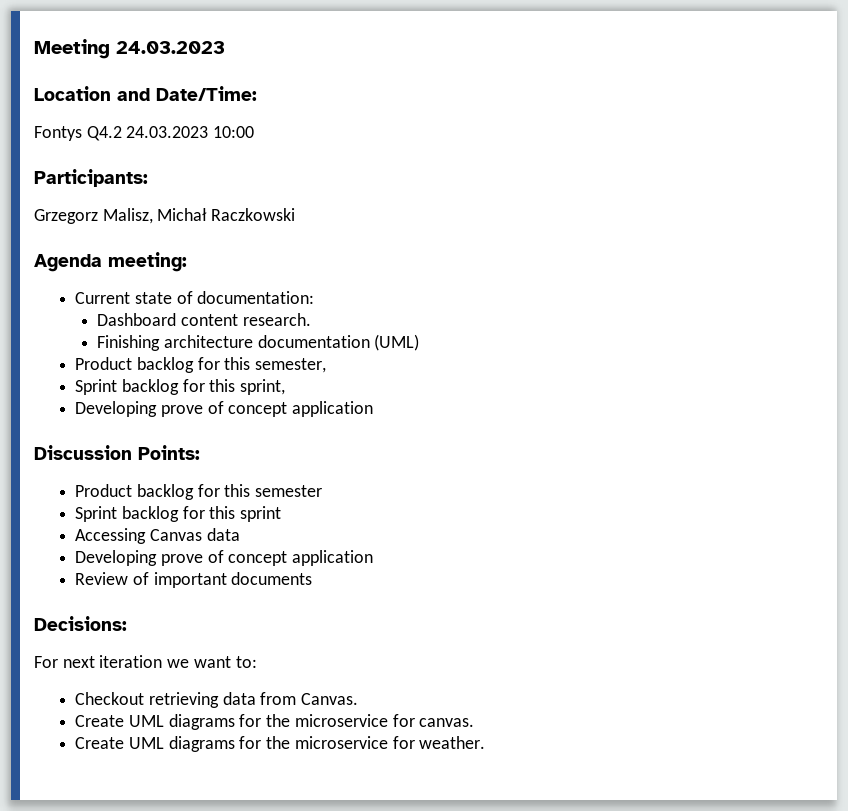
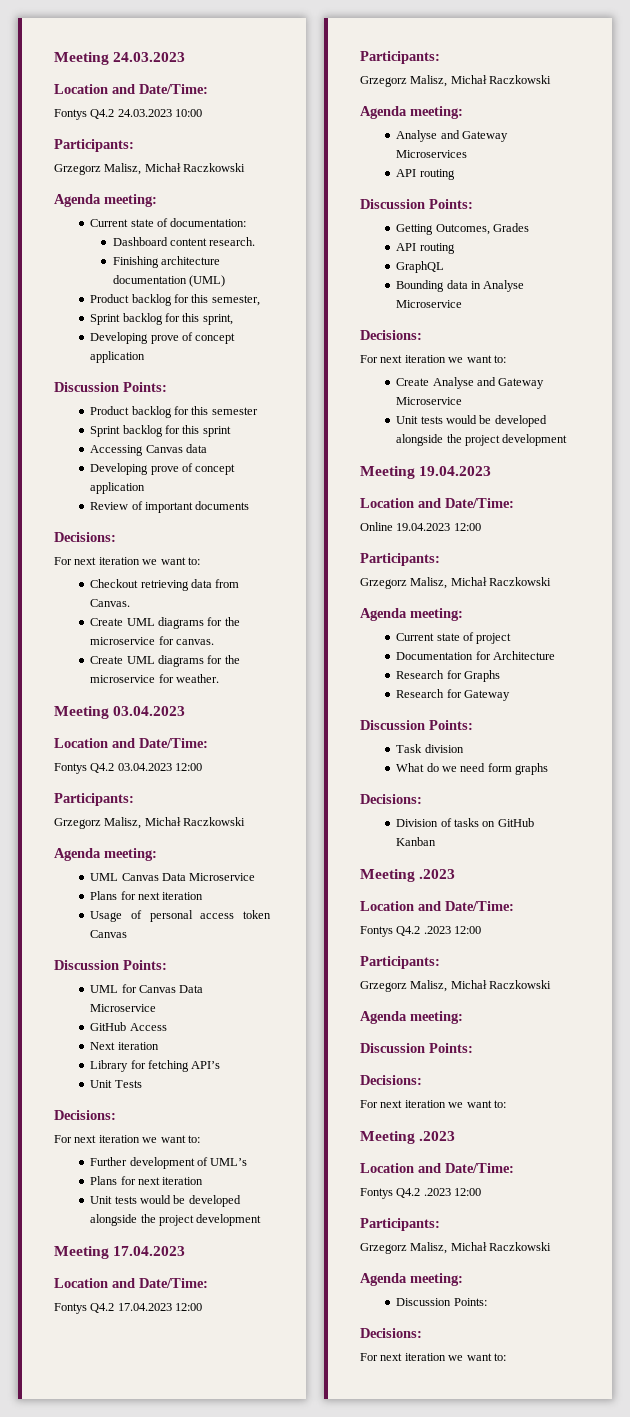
(486, 742) none -> [54,706,186,719] [54,738,208,748] [54,763,203,774] [54,793,134,806] [54,817,246,829] [54,848,157,861] [90,873,256,881] [90,891,204,900] [90,910,271,922] [90,930,128,938] [54,960,167,970] [90,984,204,993] [90,1004,157,1012] [90,1022,167,1031] [90,1042,159,1050] [90,1060,221,1072] [90,1080,142,1088] [54,1110,116,1120] [54,1135,200,1143] [90,1157,248,1169] [90,1176,204,1185] [90,1195,241,1207] [90,1214,262,1226] [54,1246,186,1259] [54,1278,208,1288] [54,1303,203,1314] [360,51,440,64] [360,75,552,87] [360,106,463,119] [396,130,508,142] [396,150,468,158] [396,169,455,180] [360,199,473,209] [396,223,529,235] [396,243,455,254] [396,261,445,273] [396,280,525,292] [396,300,463,308] [360,330,422,340] [360,355,506,363] [396,377,545,389] [396,397,463,405] [396,415,547,427] [396,434,568,446] [360,466,492,479] [360,498,514,508] [360,522,481,531] [360,553,440,566] [360,577,552,589] [360,608,463,621] [396,632,512,644] [396,651,555,660] [396,670,500,682] [396,689,510,701] [360,720,473,730] [396,744,464,753] [396,763,549,775] [360,794,422,804] [396,818,534,827] [396,837,437,846] [360,869,456,882] [360,901,514,911] [360,926,482,937] [360,956,440,969] [360,980,552,992] [360,1011,463,1024] [360,1043,473,1053] [360,1075,422,1085] [360,1100,506,1108] [360,1131,456,1144] [360,1163,514,1173] [360,1188,482,1199] [360,1218,440,1231] [360,1242,552,1254] [360,1273,463,1286] [396,1298,487,1306] [360,1328,422,1338] [360,1353,506,1361] // Meeting 03.04.2023 // Location and Date/Time: // Fontys Q4.2 03.04.2023 12:00 // Participants: // Grzegorz Malisz, Michał Raczkowski // Agenda meeting: // UML Canvas Data Microservice // Plans for next iteration // Usage of personal access token Canvas // Discussion Points: // UML for Canvas Data Microservice // GitHub Access // Next iteration // Library for fetching API’s // Unit Tests // Decisions: // For next iteration we want to: // Further development of UML’s // Plans for next iteration // Unit tests would be developed alongside the project development // Meeting 17.04.2023 // Location and Date/Time: // Fontys Q4.2 17.04.2023 12:00 // Participants: // Grzegorz Malisz, Michał Raczkowski // Agenda meeting: // Analyse and Gateway Microservices // API routing // Discussion Points: // Getting Outcomes, Grades // API routing // GraphQL // Bounding data in Analyse Microservice // Decisions: // For next iteration we want to: // Create Analyse and Gateway Microservice // Unit tests would be developed alongside the project development // Meeting 19.04.2023 // Location and Date/Time: // Online 19.04.2023 12:00 // Participants: // Grzegorz Malisz, Michał Raczkowski // Agenda meeting: // Current state of project // Documentation for Architecture // Research for Graphs // Research for Gateway // Discussion Points: // Task division // What do we need form graphs // Decisions: // Division of tasks on GitHub Kanban // Meeting .2023 // Location and Date/Time: // Fontys Q4.2 .2023 12:00 // Participants: // Grzegorz Malisz, Michał Raczkowski // Agenda meeting: // Discussion Points: // Decisions: // For next iteration we want to: // Meeting .2023 // Location and Date/Time: // Fontys Q4.2 .2023 12:00 // Participants: // Grzegorz Malisz, Michał Raczkowski // Agenda meeting: // Discussion Points: // Decisions: // For next iteration we want to:

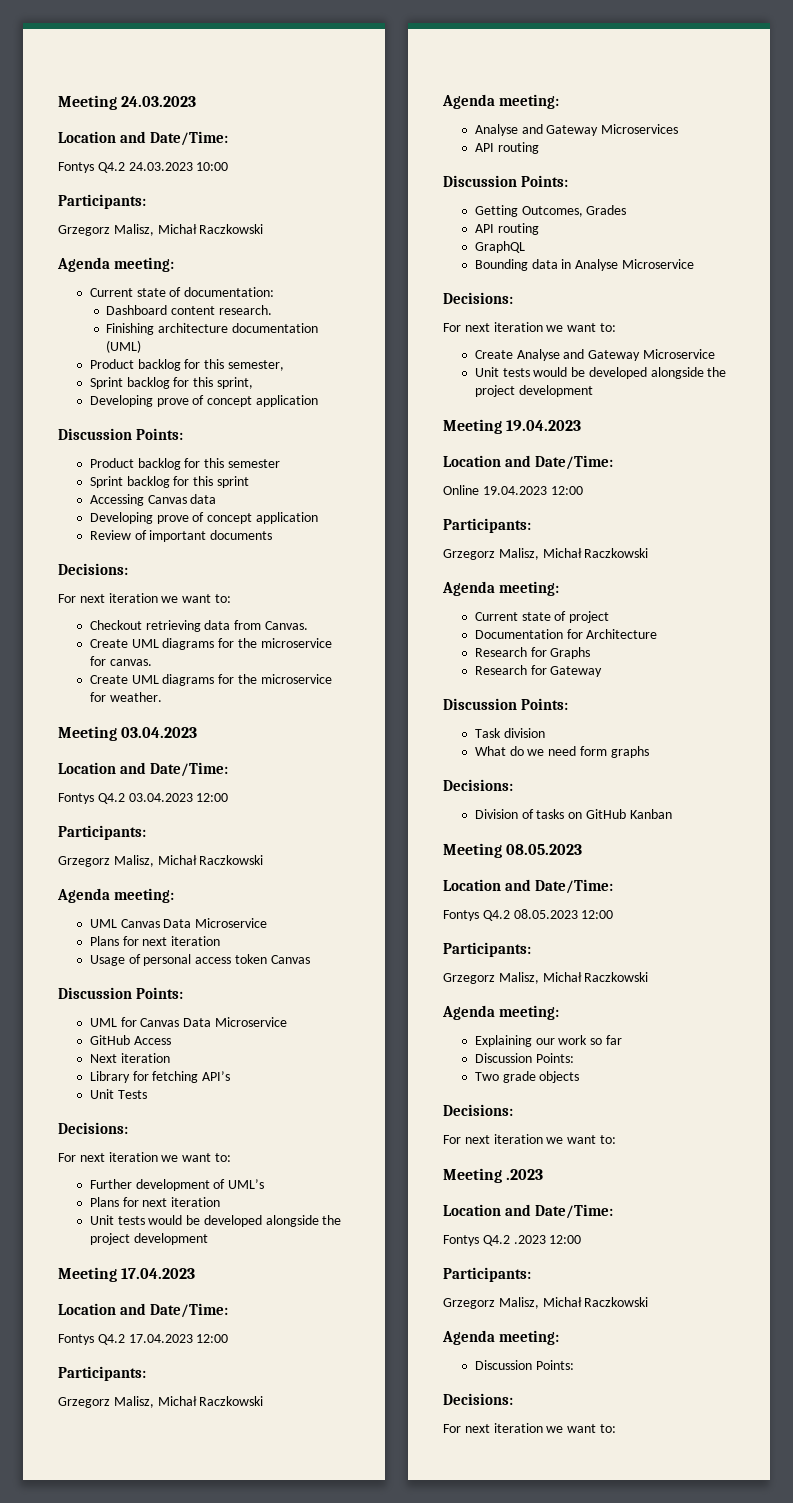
[419,869,456,879] [360,901,514,911] [360,926,482,937] [360,956,440,969] [360,980,552,992] [360,1011,463,1024] [360,1043,473,1053] .2023 // Location and Date/Time: // Fontys Q4.2 .2023 12:00 // Participants: // Grzegorz Malisz, Michał Raczkowski // Agenda meeting: // Discussion Points: -> [506,844,583,855] [443,879,614,894] [443,909,614,921] [443,942,531,957] [443,972,649,984] [442,1005,560,1020] [474,1035,622,1047] [474,1053,574,1063] [474,1071,580,1083] 08.05.2023 // Location and Date/Time: // Fontys Q4.2 08.05.2023 12:00 // Participants: // Grzegorz Malisz, Michał Raczkowski // Agenda meeting: // Explaining our work so far // Discussion Points: // Two grade objects

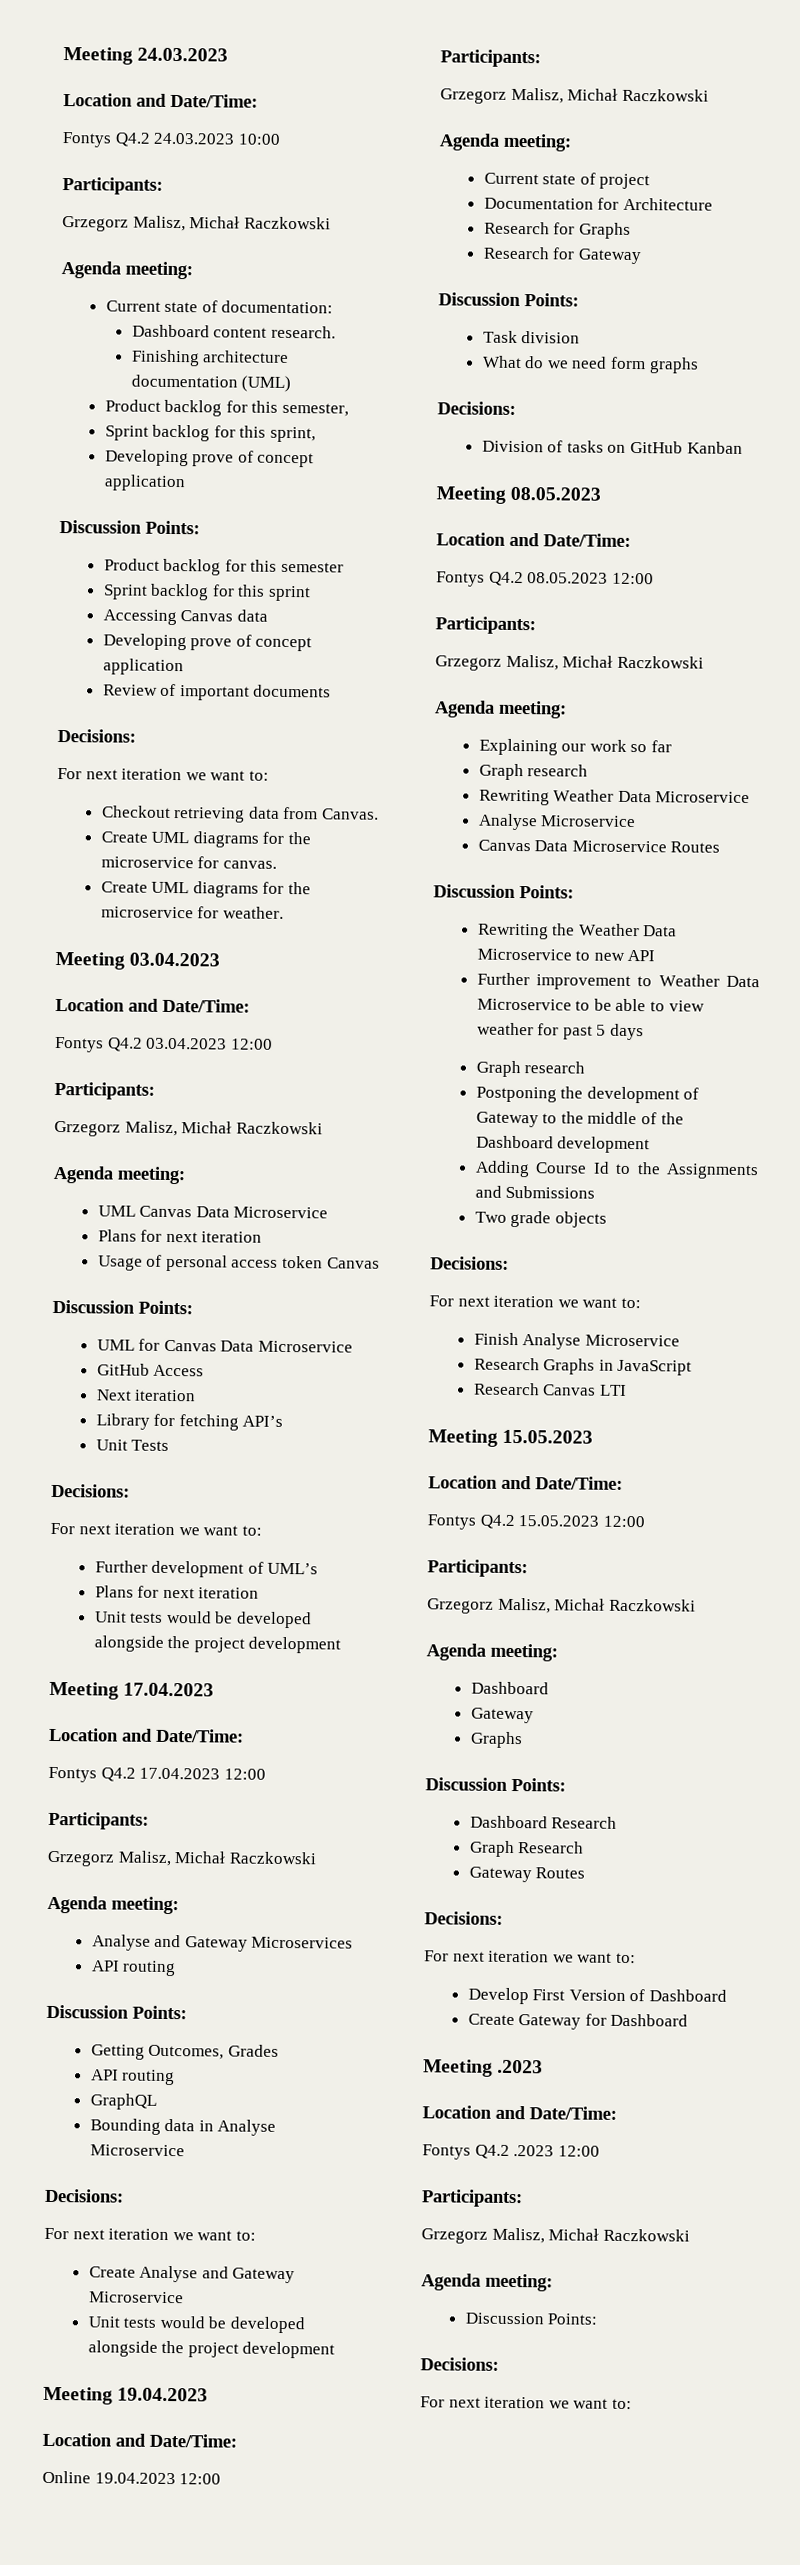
[474,1053,574,1063] Discussion Points: -> [478,763,589,781] [478,789,751,806] [477,813,637,831] [477,839,721,853] [433,884,574,899] [477,923,678,940] [476,948,656,962] [476,972,760,991] [476,998,705,1012] [476,1022,644,1041] [475,1060,586,1078] [475,1086,700,1104] [475,1111,684,1128] [475,1135,651,1154] [474,1160,759,1180] [474,1185,596,1199] Graph research // Rewriting Weather Data Microservice // Analyse Microservice // Canvas Data Microservice Routes // Discussion Points: // Rewriting the Weather Data Microservice to new API // Further improvement to Weather Data Microservice to be able to view weather for past 5 days // Graph research // Postponing the development of Gateway to the middle of the Dashboard development // Adding Course Id to the Assignments and Submissions
(616, 1139) none -> [473,1332,680,1350] [473,1357,693,1376] [473,1382,627,1396] [428,1429,594,1447] [428,1475,623,1490] [427,1514,645,1530] [427,1559,528,1578] [427,1597,696,1614] [426,1643,558,1662] [470,1681,549,1695] [470,1707,534,1724] [469,1731,523,1749] [425,1777,566,1792] [469,1815,618,1829] [468,1840,585,1858] [468,1866,586,1883] [424,1911,503,1925] [424,1950,636,1964] [467,1987,727,2005] [467,2013,689,2030] // Finish Analyse Microservice // Research Graphs in JavaScript // Research Canvas LTI // Meeting 15.05.2023 // Location and Date/Time: // Fontys Q4.2 15.05.2023 12:00 // Participants: // Grzegorz Malisz, Michał Raczkowski // Agenda meeting: // Dashboard // Gateway // Graphs // Discussion Points: // Dashboard Research // Graph Research // Gateway Routes // Decisions: // For next iteration we want to: // Develop First Version of Dashboard // Create Gateway for Dashboard

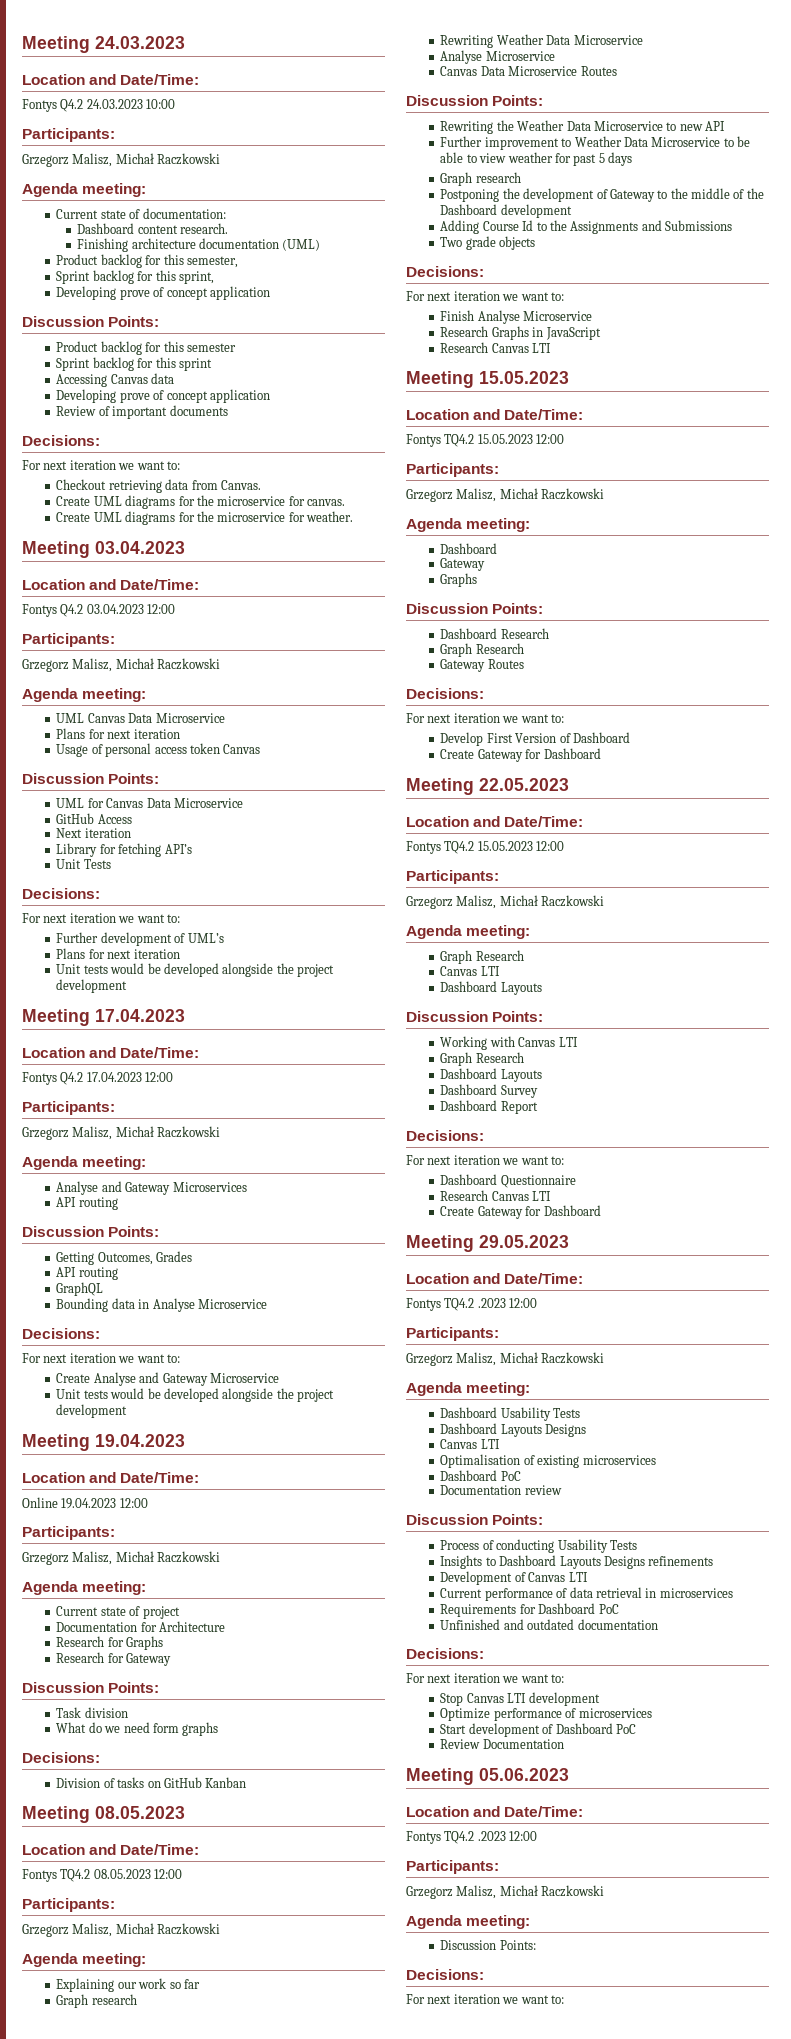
[488,571,524,587] Q4.2 -> [60,1869,91,1882] TQ4.2
[479,1514,515,1530] Q4.2 -> [444,434,475,447] TQ4.2
[497,2059,544,2074] [422,2105,617,2120] [422,2144,510,2160] .2023 // Location and Date/Time: // Fontys Q4.2 -> [479,778,569,791] [406,816,584,827] [406,841,565,854] [406,870,499,884] [406,895,605,909] [406,925,531,939] [440,950,524,964] [440,966,500,976] [440,981,542,995] [406,1011,544,1022] [440,1036,578,1050] [440,1052,524,1066] [440,1068,542,1082] [440,1084,538,1098] [440,1100,538,1114] [406,1130,484,1141] [406,1155,564,1165] [440,1174,576,1188] [440,1190,552,1201] [440,1205,601,1219] [406,1235,569,1252] [406,1273,584,1284] [406,1298,538,1311] [406,1327,499,1341] [406,1352,605,1366] [406,1382,531,1396] [440,1407,581,1421] [440,1423,587,1437] [440,1439,500,1449] [440,1454,656,1468] [440,1470,521,1481] [440,1485,562,1495] [406,1514,544,1525] [440,1539,637,1553] [440,1555,714,1569] [440,1571,588,1585] [440,1587,733,1601] [440,1603,619,1617] [440,1619,658,1630] [406,1648,484,1659] [406,1673,564,1683] [440,1692,600,1706] [440,1708,652,1721] [440,1723,636,1737] [440,1739,564,1749] [406,1768,569,1785] [406,1806,584,1817] [406,1831,475,1844] 22.05.2023 // Location and Date/Time: // Fontys TQ4.2 15.05.2023 12:00 // Participants: // Grzegorz Malisz, Michał Raczkowski // Agenda meeting: // Graph Research // Canvas LTI // Dashboard Layouts // Discussion Points: // Working with Canvas LTI // Graph Research // Dashboard Layouts // Dashboard Survey // Dashboard Report // Decisions: // For next iteration we want to: // Dashboard Questionnaire // Research Canvas LTI // Create Gateway for Dashboard // Meeting 29.05.2023 // Location and Date/Time: // Fontys TQ4.2 .2023 12:00 // Participants: // Grzegorz Malisz, Michał Raczkowski // Agenda meeting: // Dashboard Usability Tests // Dashboard Layouts Designs // Canvas LTI // Optimalisation of existing microservices // Dashboard PoC // Documentation review // Discussion Points: // Process of conducting Usability Tests // Insights to Dashboard Layouts Designs refinements // Development of Canvas LTI // Current performance of data retrieval in microservices // Requirements for Dashboard PoC // Unfinished and outdated documentation // Decisions: // For next iteration we want to: // Stop Canvas LTI development // Optimize performance of microservices // Start development of Dashboard PoC // Review Documentation // Meeting 05.06.2023 // Location and Date/Time: // Fontys TQ4.2

